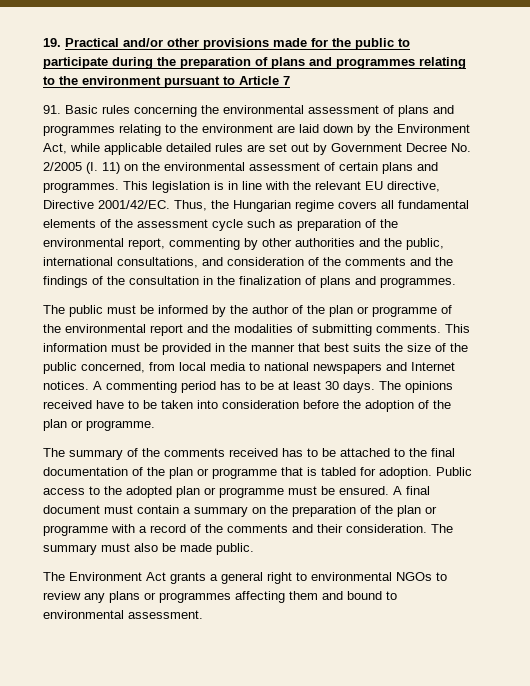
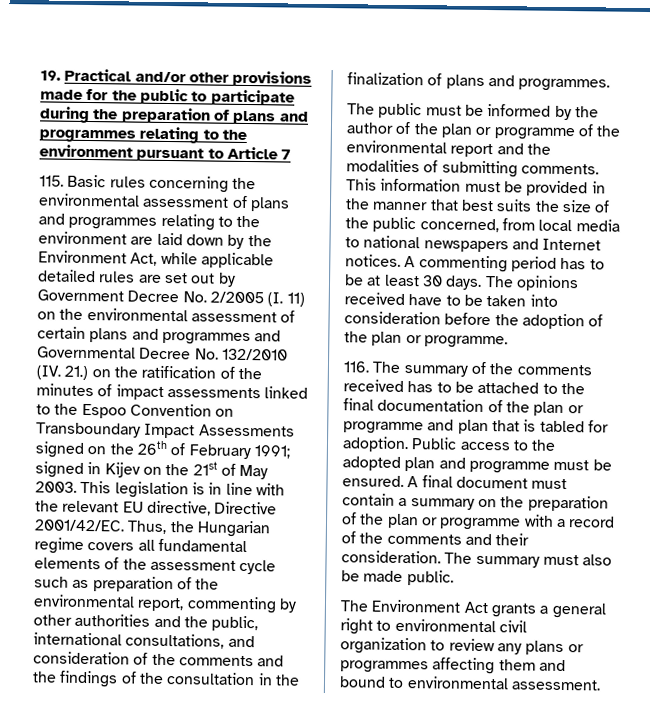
[43,105,61,114] 91. -> [39,175,64,187] 115.
[43,182,119,193] programmes. -> [161,330,282,346] [37,346,288,361] [36,365,262,381] [36,383,309,400] [36,403,235,419] [36,422,295,439] [35,440,290,460] [35,461,269,480] [35,481,77,493] programmes and Governmental Decree No. 132/2010 (IV. 21.) on the ratification of the minutes of impact assessments linked to the Espoo Convention on Transboundary Impact Assessments signed on the 26th of February 1991; signed in Kijev on the 21st of May 2003.
(155, 425) none -> [343,361,370,373] 116.
(277, 473) none -> [427,419,489,435] and plan
[204,487,216,495] or -> [438,457,466,469] and
[396,572,432,581] NGOs -> [498,620,527,633] [340,637,427,655] civil organization

